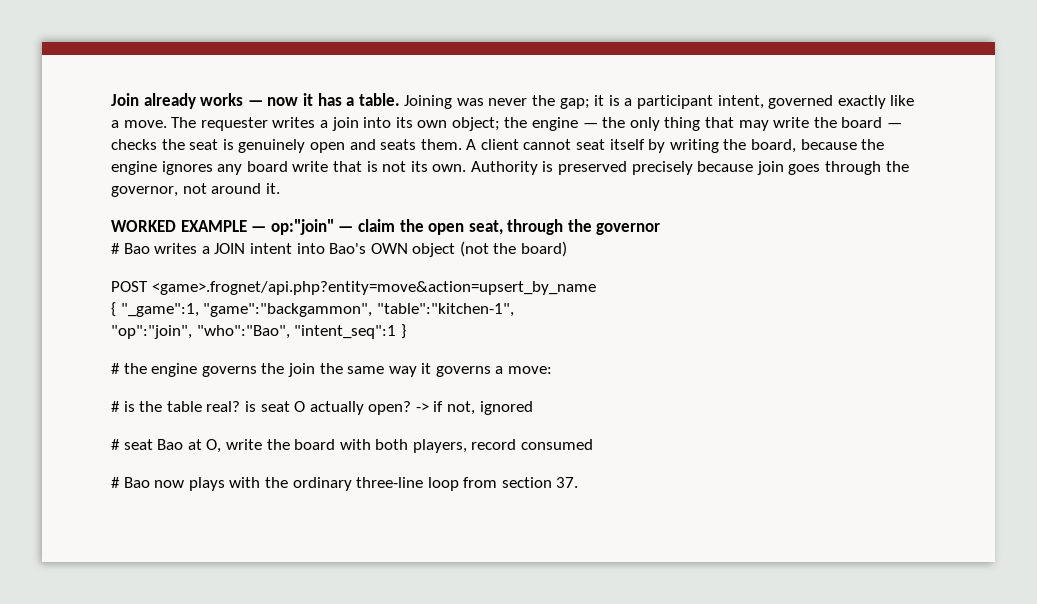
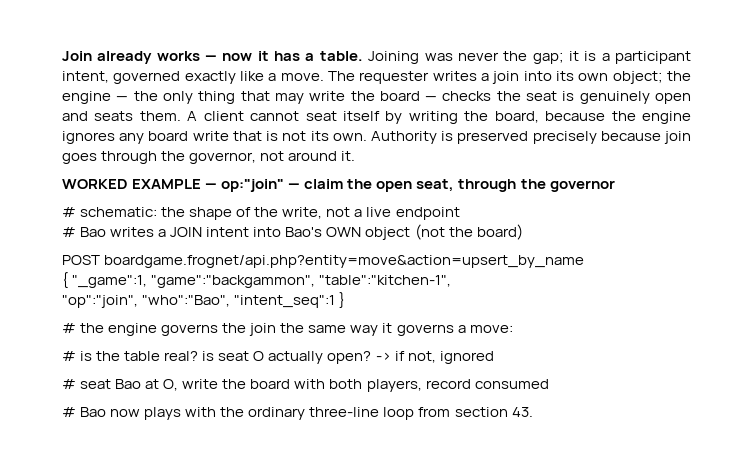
(661, 229) none -> [62,207,460,220] // # schematic: the shape of the write, not a live endpoint
[151,281,596,295] <game>.frognet/api.php?entity=move&action=upsert_by_name -> [104,255,585,268] boardgame.frognet/api.php?entity=move&action=upsert_by_name
[556,477,579,488] 37. -> [511,407,533,417] 43.

